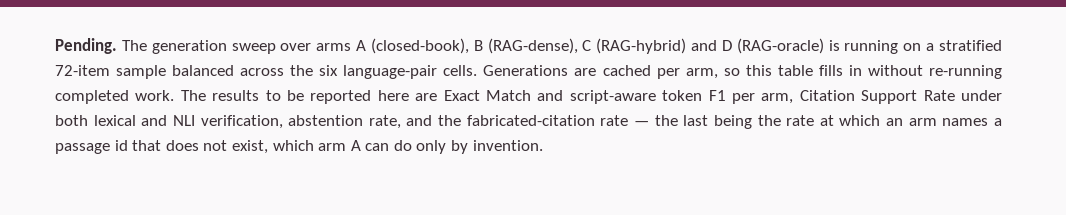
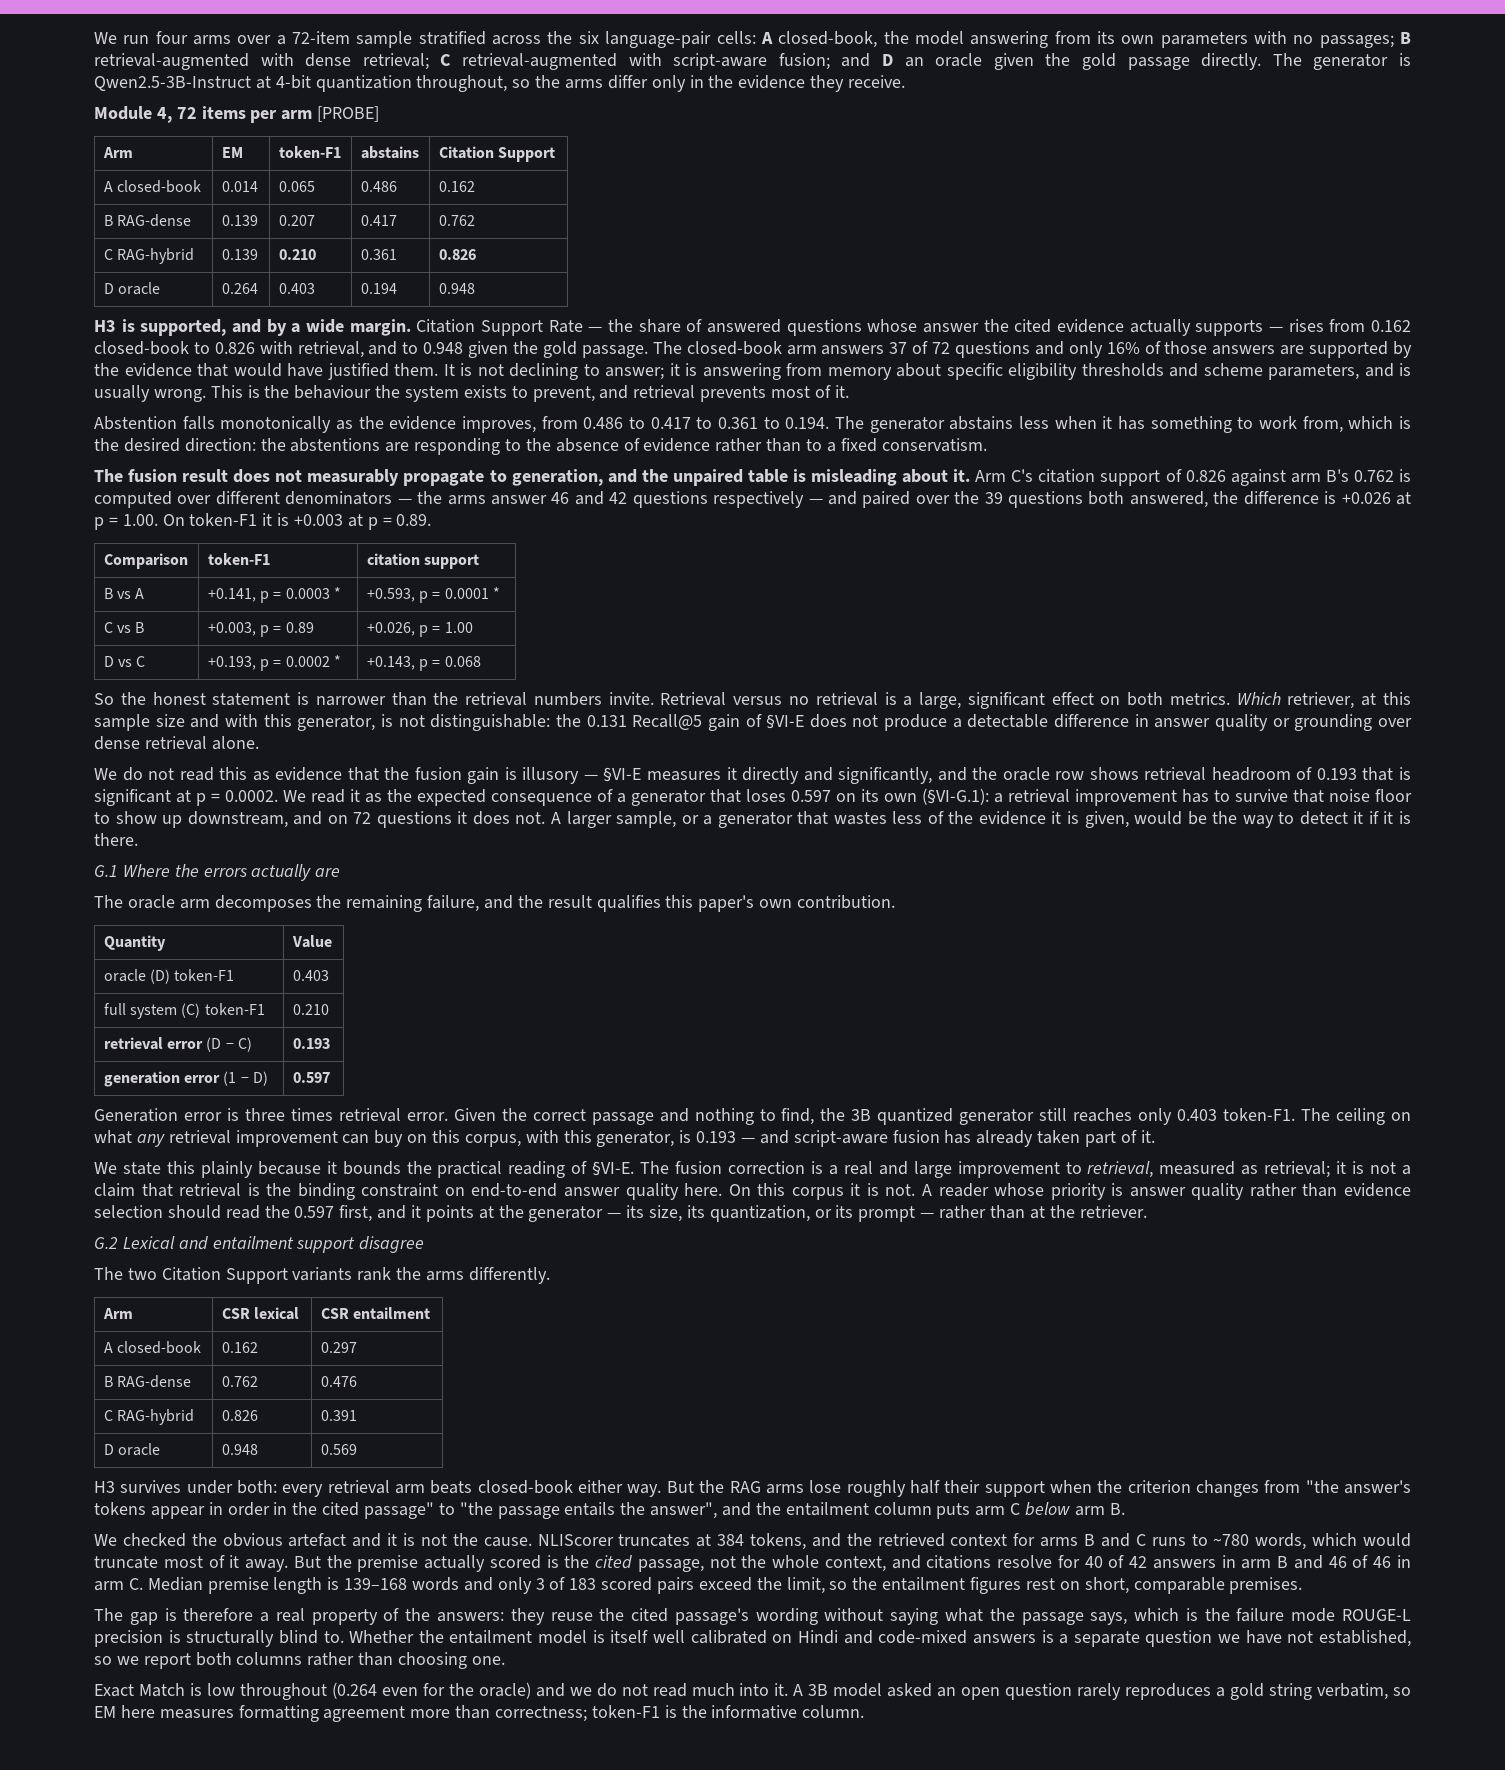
[55,38,1003,54] Pending. The generation sweep over arms A (closed-book), B (RAG-dense), C (RAG-hybrid) and D (RAG-oracle) is running on a stratified -> [94,31,286,45] We run four arms over a
[172,65,235,76] balanced -> [418,31,486,45] stratified
[443,65,1003,79] [55,90,1002,104] [55,115,1002,129] [55,140,543,154] cells. Generations are cached per arm, so this table fills in without re-running completed work. The results to be reported here are Exact Match and script-aware token F1 per arm, Citation Support Rate under both lexical and NLI verification, abstention rate, and the fabricated-citation rate — the last being the rate at which an arm names a passage id that does not exist, which arm A can do only by invention. -> [716,31,1411,48] [94,53,1411,70] [94,75,906,92] [94,106,380,123] [102,147,133,158] [221,147,243,158] [278,146,341,158] [360,146,419,159] [438,146,555,162] [103,180,201,193] [221,181,258,192] [278,181,315,192] [360,181,397,192] [438,181,475,192] [103,214,191,227] [221,215,258,226] [278,215,315,226] [360,215,397,226] [438,215,475,226] [103,248,194,264] [221,249,258,260] [278,249,316,260] [360,249,397,260] [438,249,476,260] [103,282,160,295] [221,283,258,294] [278,283,315,294] [360,283,397,294] [438,283,475,294] [94,319,1411,336] [94,341,1412,358] [94,363,1411,380] [94,385,849,402] [94,416,1411,433] [94,438,987,455] [94,469,1411,486] [94,491,1411,508] [94,513,432,530] [103,553,188,569] [207,553,270,565] [366,553,479,569] [103,588,145,599] [207,587,341,603] [366,587,500,603] [103,622,145,633] [207,622,314,637] [366,622,473,637] [103,656,146,667] [207,655,341,671] [366,656,481,671] [94,692,1411,709] [94,714,1413,731] [94,736,259,750] [94,767,1411,784] [94,788,1412,806] [94,811,1412,828] [94,833,138,846] [94,864,341,881] [94,895,896,912] [103,935,166,951] [291,935,332,948] [103,969,235,984] [292,970,329,981] [103,1003,265,1019] [292,1004,329,1015] [103,1037,252,1052] [292,1038,330,1049] [103,1071,268,1087] [292,1072,330,1083] [94,1108,1412,1125] [94,1130,1155,1147] [94,1161,1411,1178] [94,1183,1412,1200] [94,1205,1147,1222] [94,1236,425,1253] [94,1267,550,1284] [102,1308,133,1319] [221,1307,299,1320] [320,1307,430,1320] [103,1341,201,1354] [221,1342,258,1353] [320,1342,357,1353] [103,1375,191,1388] [221,1376,258,1387] [320,1376,357,1387] [103,1409,194,1425] [221,1410,258,1421] [320,1410,357,1421] [103,1443,160,1456] [221,1444,258,1455] [320,1444,357,1455] [94,1480,1411,1497] [94,1502,1125,1519] [94,1533,1411,1550] [94,1555,1411,1572] [94,1577,1303,1594] [94,1608,1412,1625] [94,1630,1412,1647] [94,1652,505,1669] [94,1682,1412,1700] [94,1705,865,1722] cells: A closed-book, the model answering from its own parameters with no passages; B retrieval-augmented with dense retrieval; C retrieval-augmented with script-aware fusion; and D an oracle given the gold passage directly. The generator is Qwen2.5-3B-Instruct at 4-bit quantization throughout, so the arms differ only in the evidence they receive. // Module 4, 72 items per arm [PROBE] // Arm | EM | token-F1 | abstains | Citation Support // A closed-book | 0.014 | 0.065 | 0.486 | 0.162 // B RAG-dense | 0.139 | 0.207 | 0.417 | 0.762 // C RAG-hybrid | 0.139 | 0.210 | 0.361 | 0.826 // D oracle | 0.264 | 0.403 | 0.194 | 0.948 // H3 is supported, and by a wide margin. Citation Support Rate — the share of answered questions whose answer the cited evidence actually supports — rises from 0.162 closed-book to 0.826 with retrieval, and to 0.948 given the gold passage. The closed-book arm answers 37 of 72 questions and only 16% of those answers are supported by the evidence that would have justified them. It is not declining to answer; it is answering from memory about specific eligibility thresholds and scheme parameters, and is usually wrong. This is the behaviour the system exists to prevent, and retrieval prevents most of it. // Abstention falls monotonically as the evidence improves, from 0.486 to 0.417 to 0.361 to 0.194. The generator abstains less when it has something to work from, which is the desired direction: the abstentions are responding to the absence of evidence rather than to a fixed conservatism. // The fusion result does not measurably propagate to generation, and the unpaired table is misleading about it. Arm C's citation support of 0.826 against arm B's 0.762 is computed over different denominators — the arms answer 46 and 42 questions respectively — and paired over the 39 questions both answered, the difference is +0.026 at p = 1.00. On token-F1 it is +0.003 at p = 0.89. // Comparison | token-F1 | citation support // B vs A | +0.141, p = 0.0003 * | +0.593, p = 0.0001 * // C vs B | +0.003, p = 0.89 | +0.026, p = 1.00 // D vs C | +0.193, p = 0.0002 * | +0.143, p = 0.068 // So the honest statement is narrower than the retrieval numbers invite. Retrieval versus no retrieval is a large, significant effect on both metrics. Which retriever, at this sample size and with this generator, is not distinguishable: the 0.131 Recall@5 gain of §VI-E does not produce a detectable difference in answer quality or grounding over dense retrieval alone. // We do not read this as evidence that the fusion gain is illusory — §VI-E measures it directly and significantly, and the oracle row shows retrieval headroom of 0.193 that is significant at p = 0.0002. We read it as the expected consequence of a generator that loses 0.597 on its own (§VI-G.1): a retrieval improvement has to survive that noise floor to show up downstream, and on 72 questions it does not. A larger sample, or a generator that wastes less of the evidence it is given, would be the way to detect it if it is there. // G.1 Where the errors actually are // The oracle arm decomposes the remaining failure, and the result qualifies this paper's own contribution. // Quantity | Value // oracle (D) token-F1 | 0.403 // full system (C) token-F1 | 0.210 // retrieval error (D − C) | 0.193 // generation error (1 − D) | 0.597 // Generation error is three times retrieval error. Given the correct passage and nothing to find, the 3B quantized generator still reaches only 0.403 token-F1. The ceiling on what any retrieval improvement can buy on this corpus, with this generator, is 0.193 — and script-aware fusion has already taken part of it. // We state this plainly because it bounds the practical reading of §VI-E. The fusion correction is a real and large improvement to retrieval, measured as retrieval; it is not a claim that retrieval is the binding constraint on end-to-end answer quality here. On this corpus it is not. A reader whose priority is answer quality rather than evidence selection should read the 0.597 first, and it points at the generator — its size, its quantization, or its prompt — rather than at the retriever. // G.2 Lexical and entailment support disagree // The two Citation Support variants rank the arms differently. // Arm | CSR lexical | CSR entailment // A closed-book | 0.162 | 0.297 // B RAG-dense | 0.762 | 0.476 // C RAG-hybrid | 0.826 | 0.391 // D oracle | 0.948 | 0.569 // H3 survives under both: every retrieval arm beats closed-book either way. But the RAG arms lose roughly half their support when the criterion changes from "the answer's tokens appear in order in the cited passage" to "the passage entails the answer", and the entailment column puts arm C below arm B. // We checked the obvious artefact and it is not the cause. NLIScorer truncates at 384 tokens, and the retrieved context for arms B and C runs to ~780 words, which would truncate most of it away. But the premise actually scored is the cited passage, not the whole context, and citations resolve for 40 of 42 answers in arm B and 46 of 46 in arm C. Median premise length is 139–168 words and only 3 of 183 scored pairs exceed the limit, so the entailment figures rest on short, comparable premises. // The gap is therefore a real property of the answers: they reuse the cited passage's wording without saying what the passage says, which is the failure mode ROUGE-L precision is structurally blind to. Whether the entailment model is itself well calibrated on Hindi and code-mixed answers is a separate question we have not established, so we report both columns rather than choosing one. // Exact Match is low throughout (0.264 even for the oracle) and we do not read much into it. A 3B model asked an open question rarely reproduces a gold string verbatim, so EM here measures formatting agreement more than correctness; token-F1 is the informative column.

